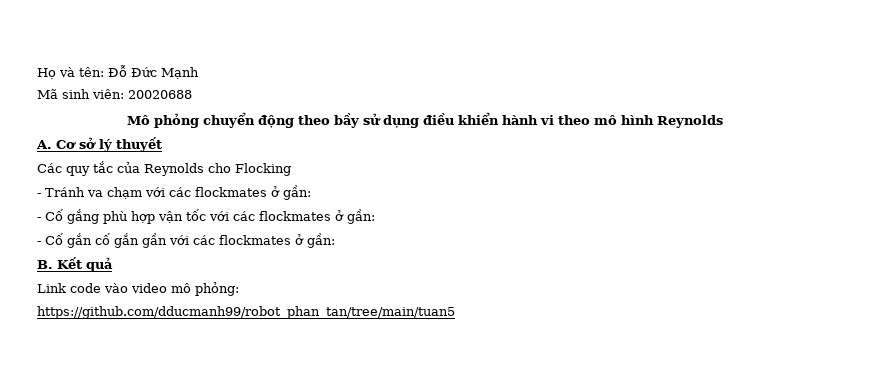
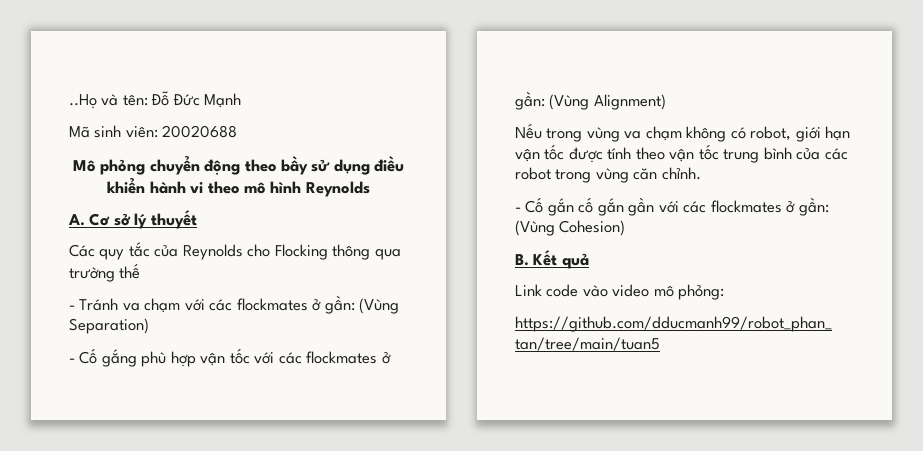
[37,68,56,79] Họ -> [69,94,97,109] ..Họ
(291, 169) none -> [332,244,401,260] [69,263,141,282] thông qua trường thế
(311, 192) none -> [359,298,400,314] [69,318,149,334] (Vùng Separation)
(375, 216) none -> [549,94,666,110] [515,123,851,142] [515,144,848,163] [515,167,701,183] (Vùng Alignment) // Nếu trong vùng va chạm không có robot, giới hạn vận tốc được tính theo vận tốc trung bình của các robot trong vùng căn chỉnh.
(335, 240) none -> [515,220,626,236] (Vùng Cohesion)

